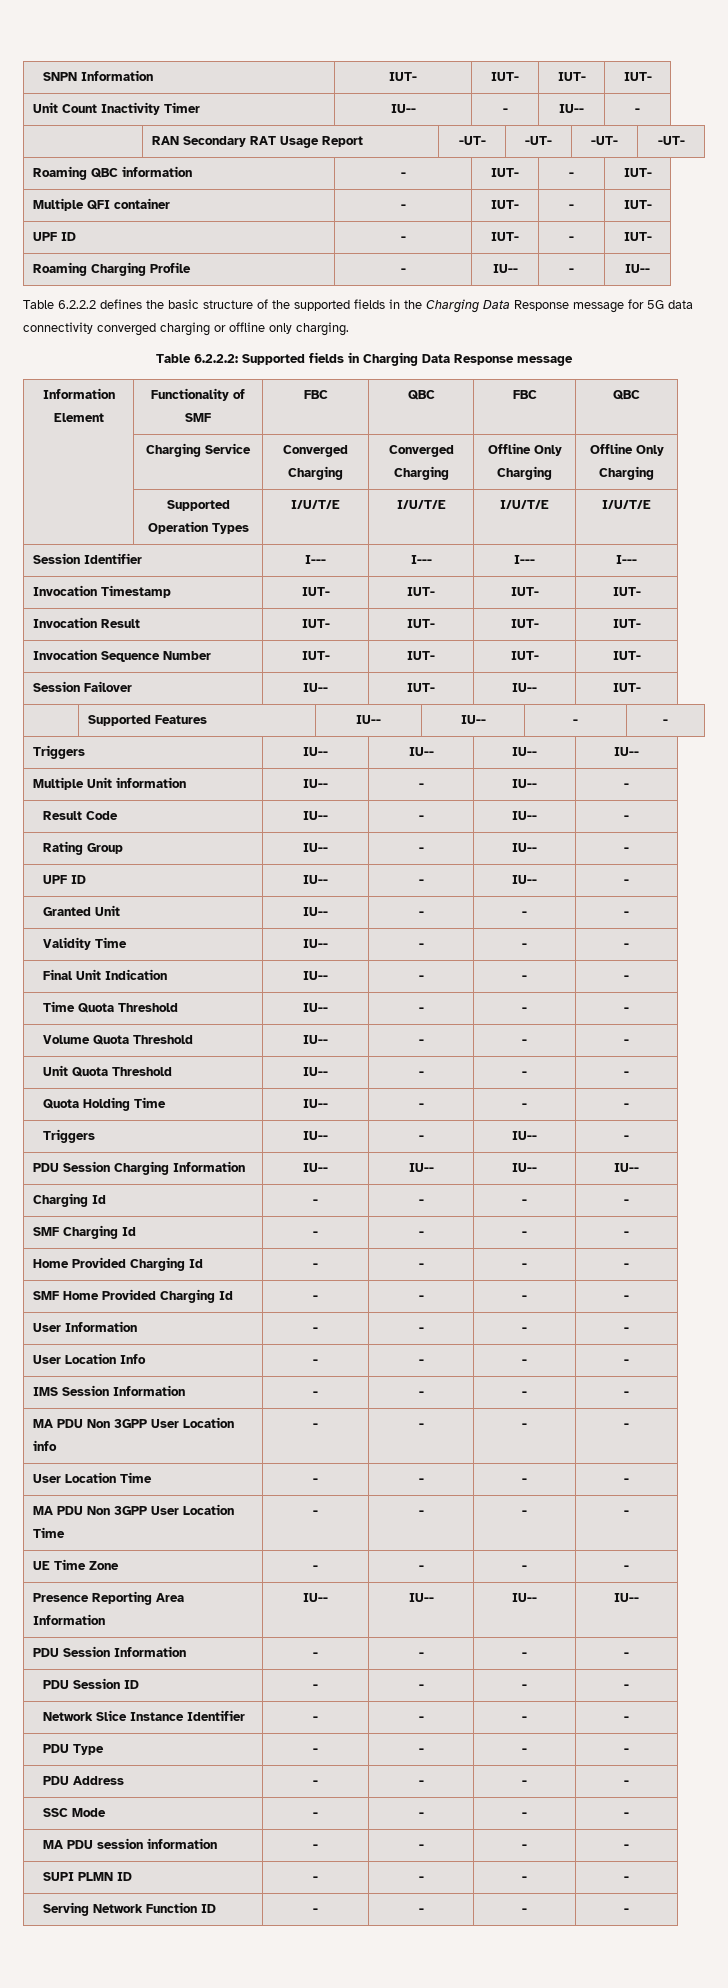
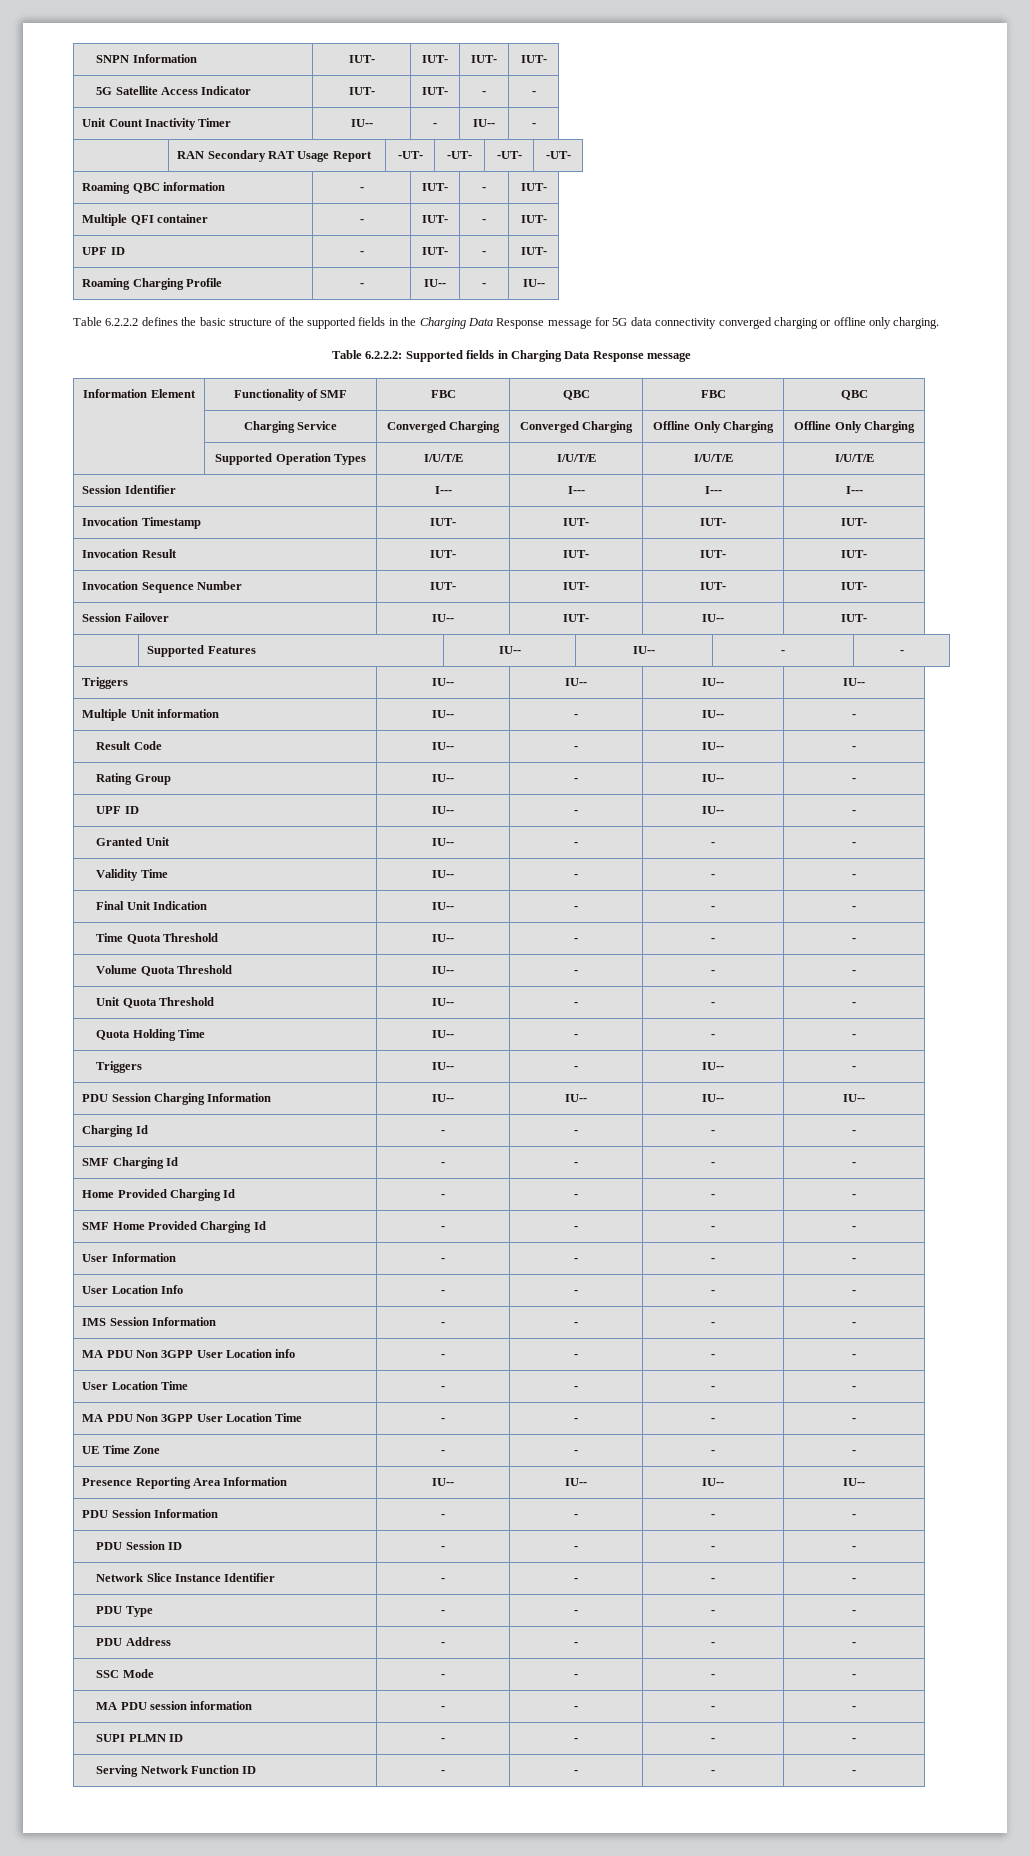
(652, 76) none -> [96,86,252,95] [348,87,375,95] [422,87,448,95] [482,91,486,95] [531,91,536,95] // 5G Satellite Access Indicator | IUT- | IUT- | - | -

